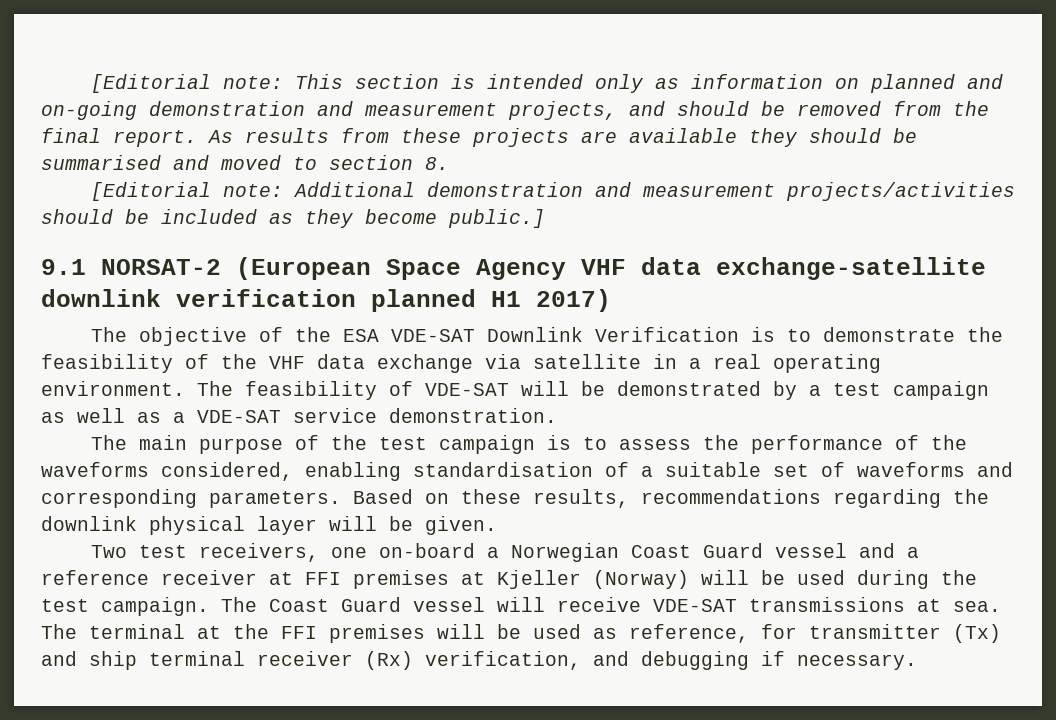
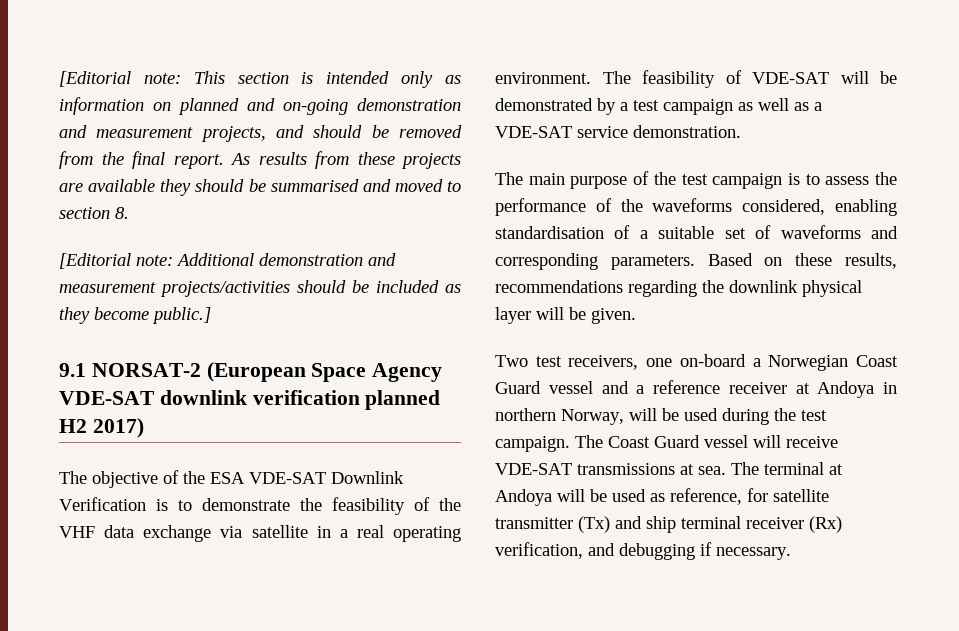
[581,257,986,280] VHF data exchange-satellite -> [59,391,155,405] VDE-SAT
[491,291,521,307] H1 -> [59,419,87,433] H2
[305,570,689,589] FFI premises at Kjeller (Norway) -> [817,381,897,398] [495,408,624,425] Andoya in northern Norway,
[233,624,425,643] the FFI premises -> [495,489,552,506] Andoya
(797, 631) none -> [773,489,829,502] satellite

